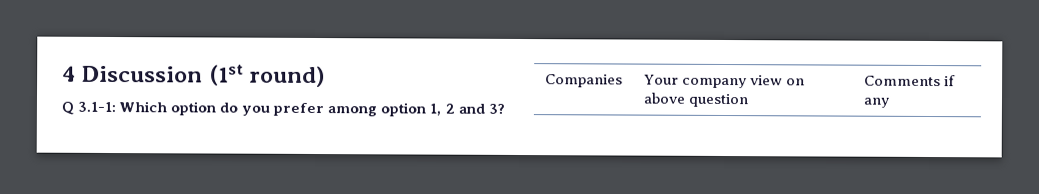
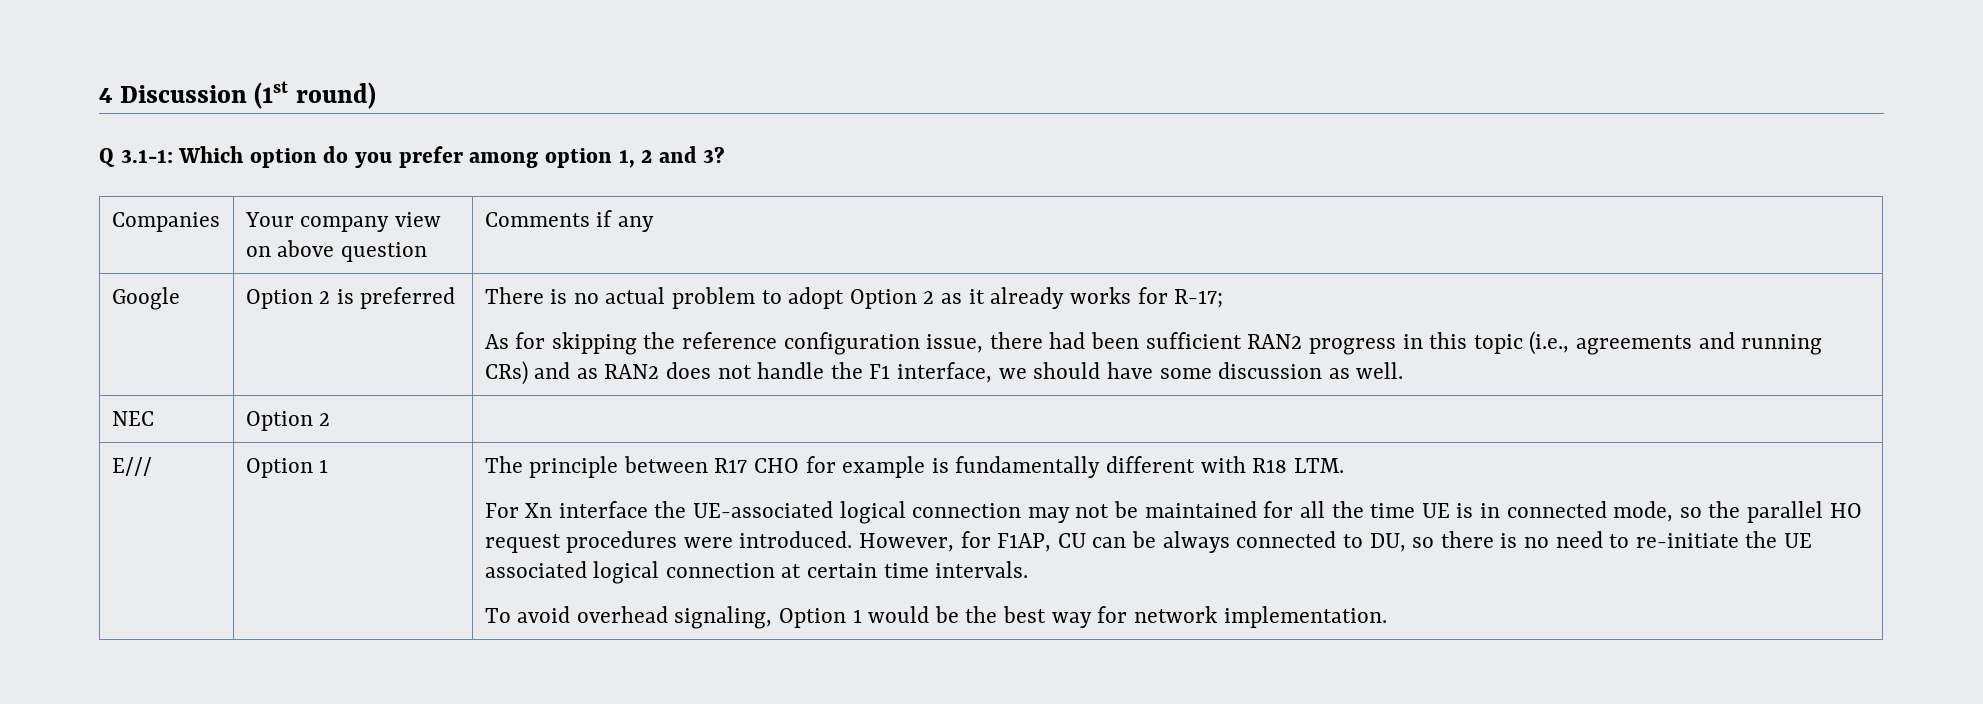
(890, 102) none -> [111,287,180,310] [245,287,456,309] [484,287,1224,309] [484,331,1823,355] [484,361,1404,385] [111,411,154,426] [245,411,331,431] [111,457,152,476] [245,458,329,478] [484,456,1344,478] [484,501,1862,524] [484,531,1813,553] [484,561,1029,584] [484,606,1387,629] // Google | Option 2 is preferred | There is no actual problem to adopt Option 2 as it already works for R-17; // As for skipping the reference configuration issue, there had been sufficient RAN2 progress in this topic (i.e., agreements and running CRs) and as RAN2 does not handle the F1 interface, we should have some discussion as well. // NEC | Option 2 | // E/// | Option 1 | The principle between R17 CHO for example is fundamentally different with R18 LTM. // For Xn interface the UE-associated logical connection may not be maintained for all the time UE is in connected mode, so the parallel HO request procedures were introduced. However, for F1AP, CU can be always connected to DU, so there is no need to re-initiate the UE associated logical connection at certain time intervals. // To avoid overhead signaling, Option 1 would be the best way for network implementation.

